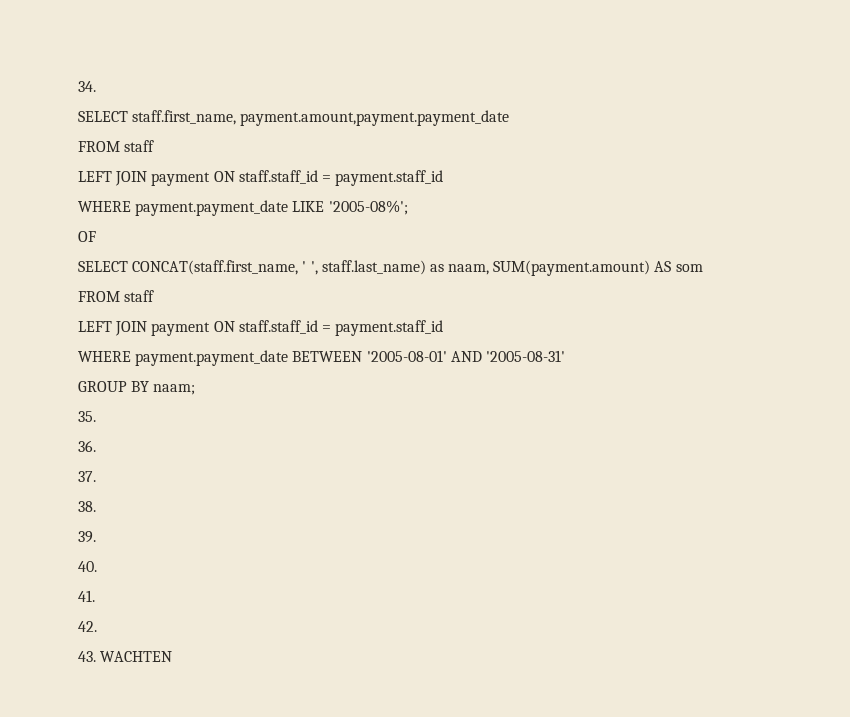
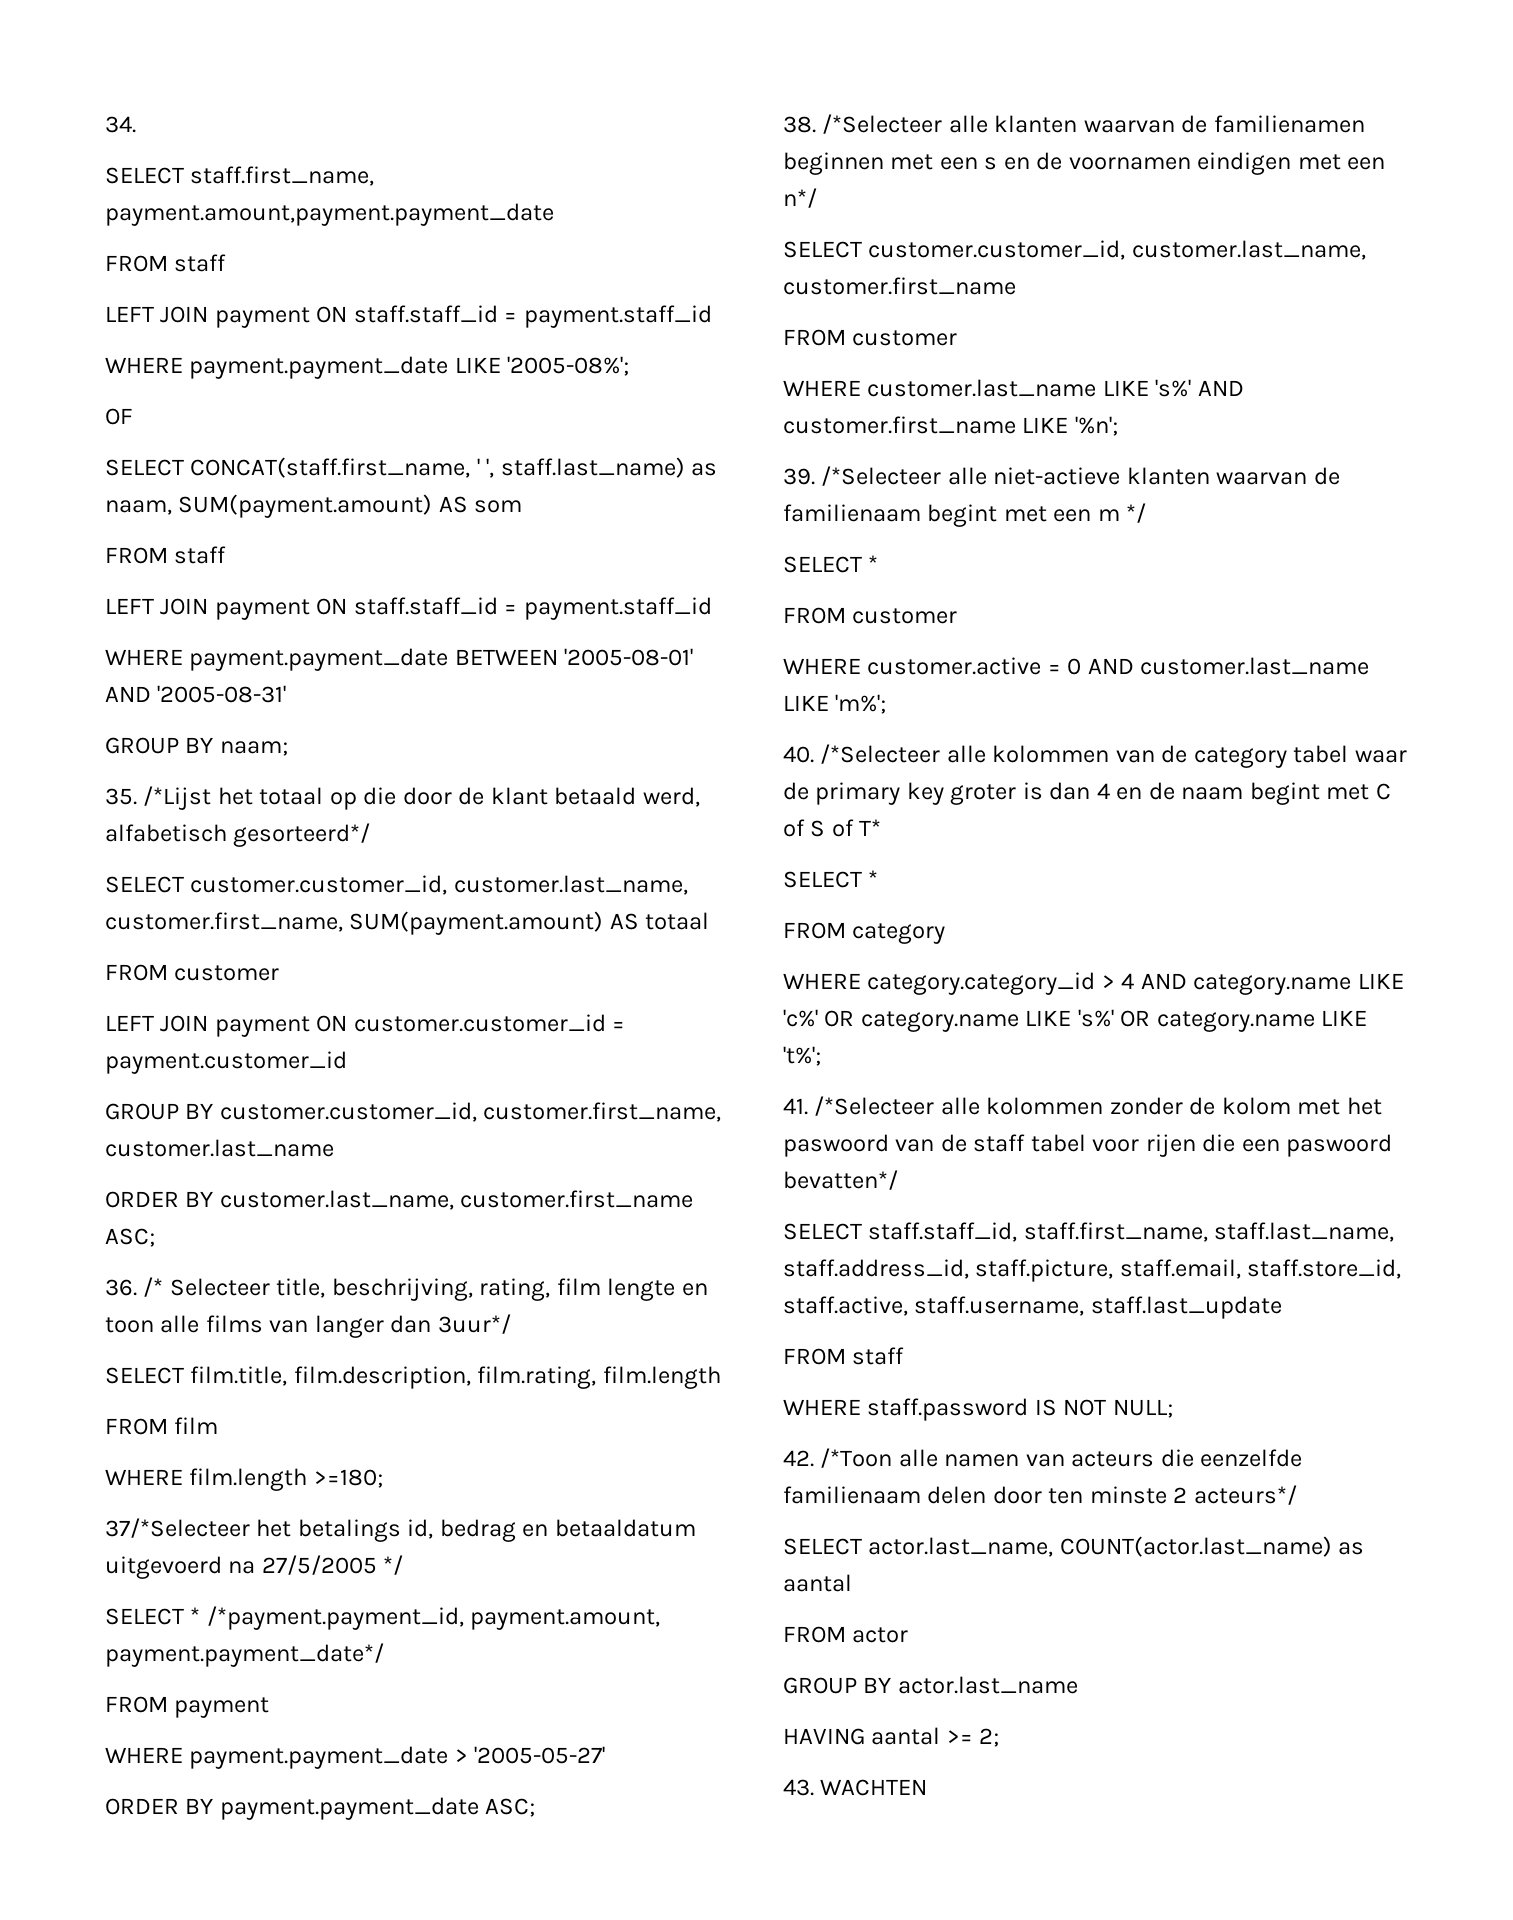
[78,440,96,452] [78,471,96,482] [78,501,96,512] [78,531,96,543] [78,561,97,572] [78,590,95,602] [78,621,97,632] // 36. // 37. // 38. // 39. // 40. // 41. // 42. -> [143,786,700,810] [105,823,371,847] [105,875,688,895] [105,911,710,935] [105,964,280,981] [105,1014,626,1037] [105,1051,347,1074] [105,1102,722,1122] [105,1139,334,1157] [105,1190,694,1210] [105,1228,155,1247] [105,1277,708,1301] [105,1314,511,1338] [105,1366,721,1389] [105,1417,219,1435] [105,1468,383,1491] [105,1518,696,1542] [105,1555,404,1579] [105,1606,661,1630] [105,1643,384,1667] [105,1696,270,1718] [105,1746,606,1769] [105,1797,536,1820] [783,114,1365,134] [783,152,1386,175] [783,188,817,208] [783,240,1366,260] [783,277,1016,295] [783,329,958,346] [783,379,1244,397] [783,416,1118,436] [783,466,1340,486] [783,503,1147,527] [783,555,879,573] [783,607,958,624] [783,657,1370,675] [783,694,887,714] [783,744,1407,768] [783,782,1391,805] [783,819,882,837] [783,870,879,888] [783,922,946,944] [783,972,1404,995] [783,1009,1368,1032] [783,1046,821,1066] [783,1096,1382,1116] [783,1134,1393,1157] [783,1170,898,1190] [783,1222,1395,1242] [783,1259,1402,1282] [783,1296,1282,1319] [783,1347,905,1365] [783,1398,1173,1421] [783,1448,1303,1468] [783,1485,1297,1505] [783,1536,1365,1557] [783,1574,852,1592] [783,1626,909,1643] [783,1676,1078,1694] [783,1727,1000,1747] /*Lijst het totaal op die door de klant betaald werd, alfabetisch gesorteerd*/ // SELECT customer.customer_id, customer.last_name, customer.first_name, SUM(payment.amount) AS totaal // FROM customer // LEFT JOIN payment ON customer.customer_id = payment.customer_id // GROUP BY customer.customer_id, customer.first_name, customer.last_name // ORDER BY customer.last_name, customer.first_name ASC; // 36. /* Selecteer title, beschrijving, rating, film lengte en toon alle films van langer dan 3uur*/ // SELECT film.title, film.description, film.rating, film.length // FROM film // WHERE film.length >=180; // 37/*Selecteer het betalings id, bedrag en betaaldatum uitgevoerd na 27/5/2005 */ // SELECT * /*payment.payment_id, payment.amount, payment.payment_date*/ // FROM payment // WHERE payment.payment_date > '2005-05-27' // ORDER BY payment.payment_date ASC; // 38. /*Selecteer alle klanten waarvan de familienamen beginnen met een s en de voornamen eindigen met een n*/ // SELECT customer.customer_id, customer.last_name, customer.first_name // FROM customer // WHERE customer.last_name LIKE 's%' AND customer.first_name LIKE '%n'; // 39. /*Selecteer alle niet-actieve klanten waarvan de familienaam begint met een m */ // SELECT * // FROM customer // WHERE customer.active = 0 AND customer.last_name LIKE 'm%'; // 40. /*Selecteer alle kolommen van de category tabel waar de primary key groter is dan 4 en de naam begint met C of S of T* // SELECT * // FROM category // WHERE category.category_id > 4 AND category.name LIKE 'c%' OR category.name LIKE 's%' OR category.name LIKE 't%'; // 41. /*Selecteer alle kolommen zonder de kolom met het paswoord van de staff tabel voor rijen die een paswoord bevatten*/ // SELECT staff.staff_id, staff.first_name, staff.last_name, staff.address_id, staff.picture, staff.email, staff.store_id, staff.active, staff.username, staff.last_update // FROM staff // WHERE staff.password IS NOT NULL; // 42. /*Toon alle namen van acteurs die eenzelfde familienaam delen door ten minste 2 acteurs*/ // SELECT actor.last_name, COUNT(actor.last_name) as aantal // FROM actor // GROUP BY actor.last_name // HAVING aantal >= 2;

